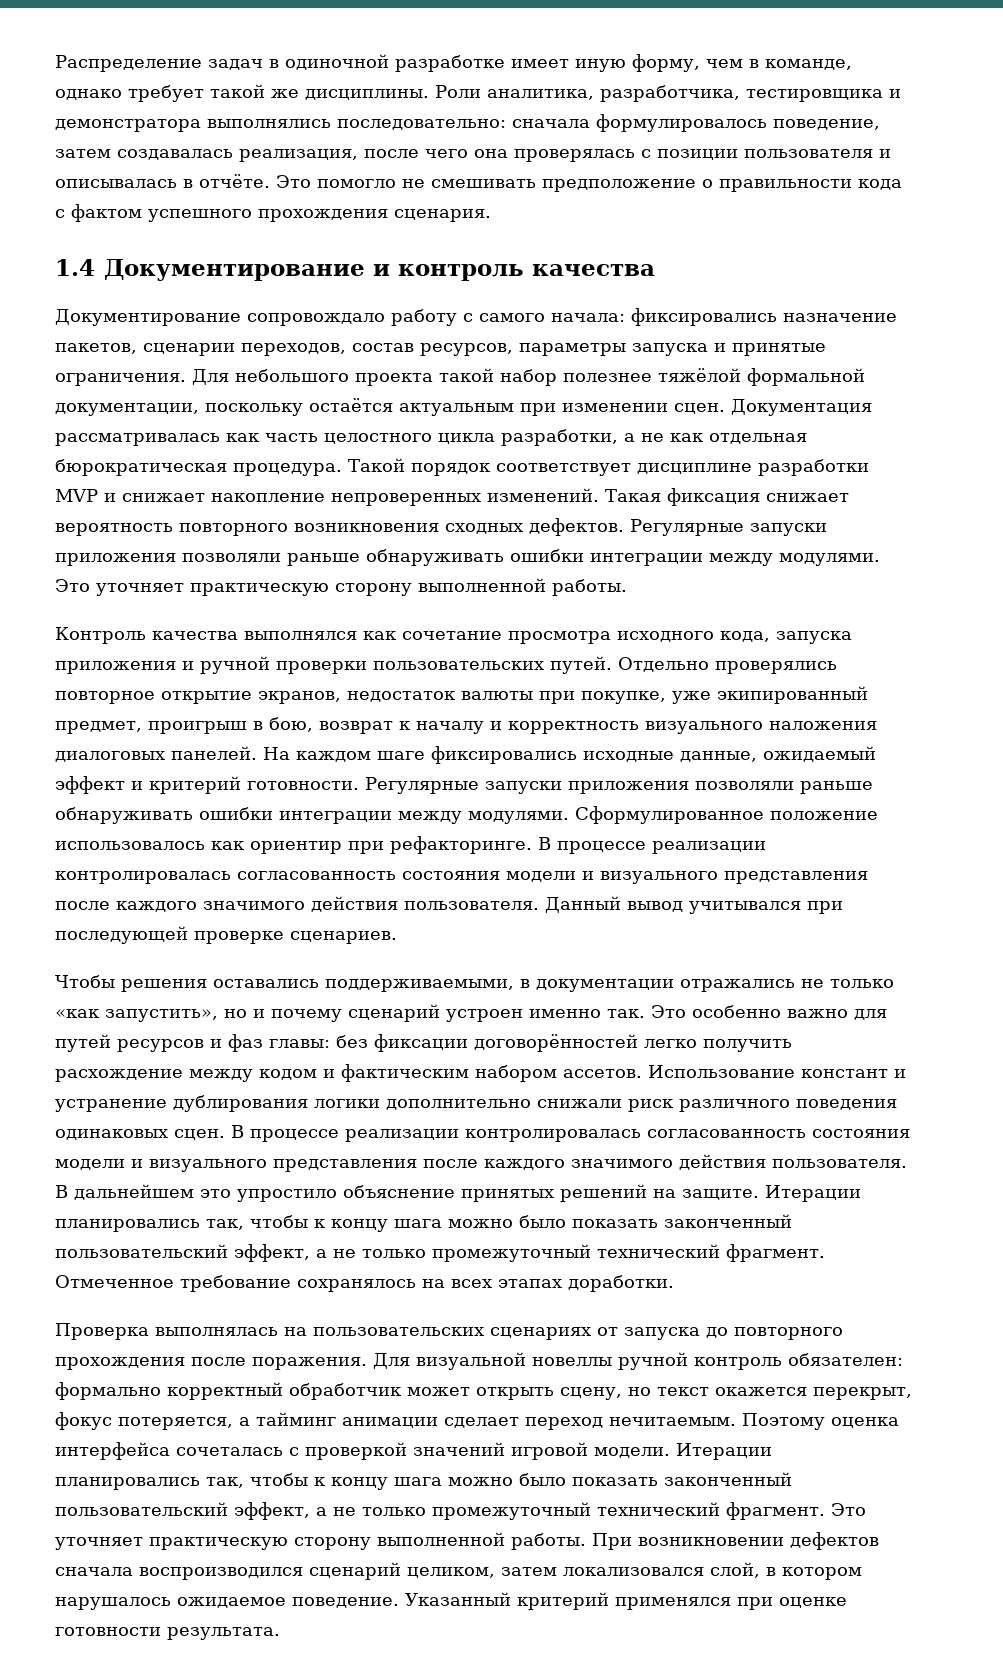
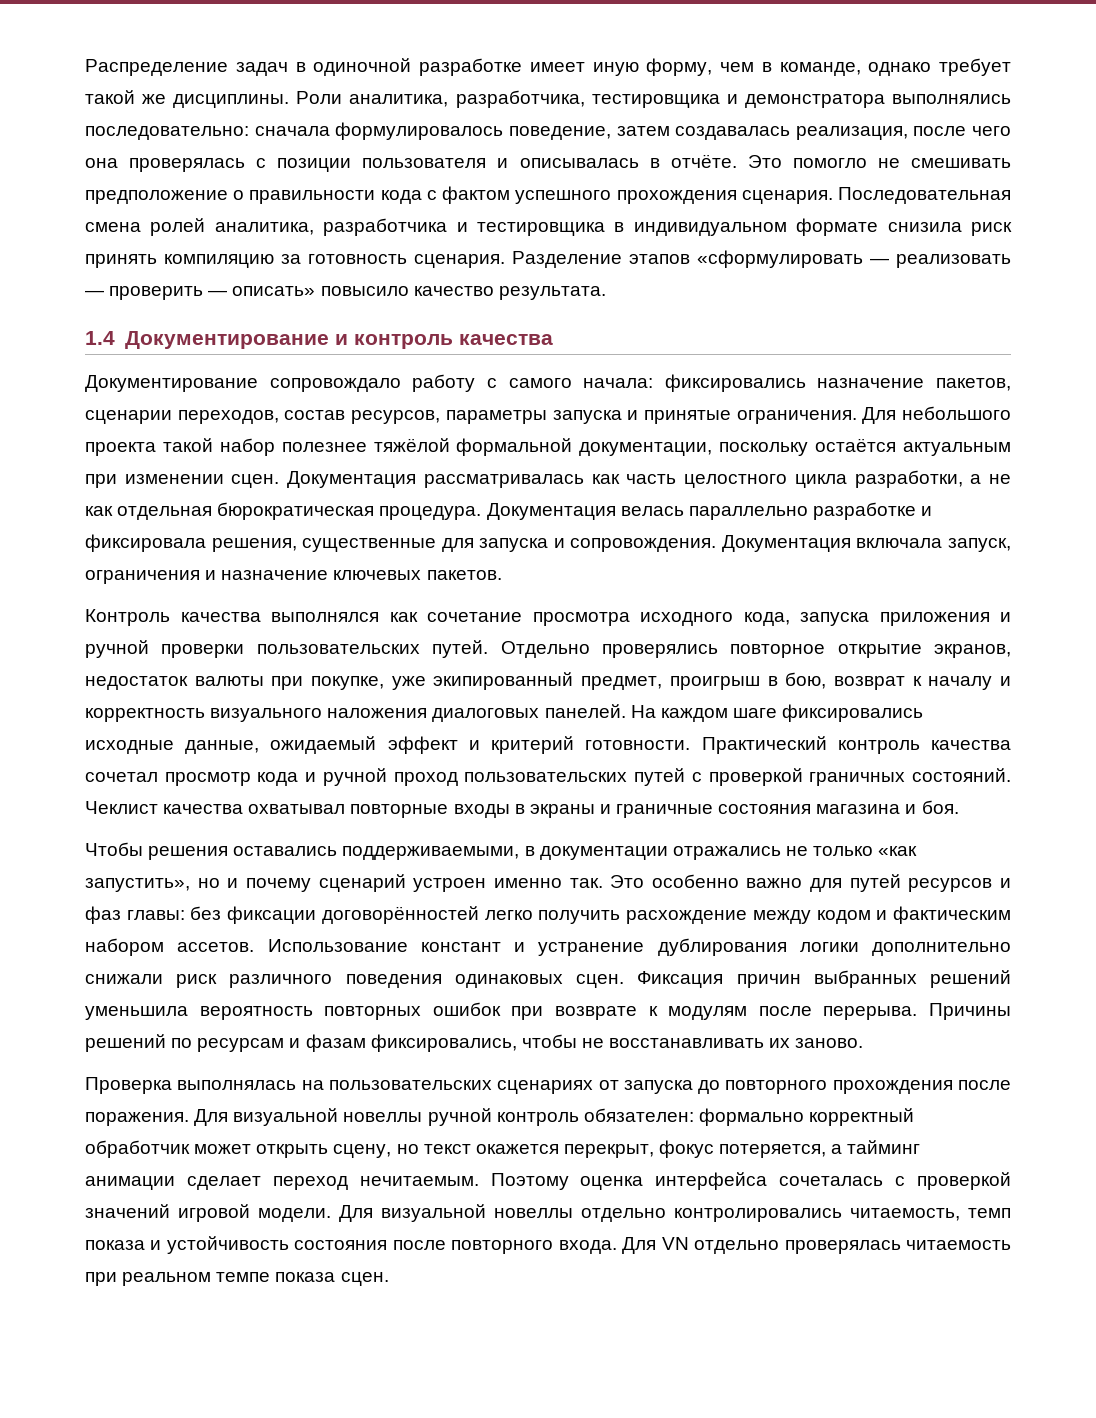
(491, 215) none -> [837,187,1011,204] [85,218,1012,236] [85,250,1011,268] [85,286,606,300] Последовательная смена ролей аналитика, разработчика и тестировщика в индивидуальном формате снизила риск принять компиляцию за готовность сценария. Разделение этапов «сформулировать — реализовать — проверить — описать» повысило качество результата.
[348,458,869,476] [55,488,849,506] [55,518,827,536] [55,549,880,566] [55,578,627,596] Такой порядок соответствует дисциплине разработки MVP и снижает накопление непроверенных изменений. Такая фиксация снижает вероятность повторного возникновения сходных дефектов. Регулярные запуски приложения позволяли раньше обнаруживать ошибки интеграции между модулями. Это уточняет практическую сторону выполненной работы. -> [486,502,933,520] [85,534,1011,552] [85,570,502,584] Документация велась параллельно разработке и фиксировала решения, существенные для запуска и сопровождения. Документация включала запуск, ограничения и назначение ключевых пакетов.
[365,777,873,794] [55,806,878,824] [55,836,766,854] [55,871,868,884] [55,896,843,914] [55,926,397,944] Регулярные запуски приложения позволяли раньше обнаруживать ошибки интеграции между модулями. Сформулированное положение использовалось как ориентир при рефакторинге. В процессе реализации контролировалась согласованность состояния модели и визуального представления после каждого значимого действия пользователя. Данный вывод учитывался при последующей проверке сценариев. -> [701,736,1011,754] [85,768,1012,786] [85,800,959,818] Практический контроль качества сочетал просмотр кода и ручной проход пользовательских путей с проверкой граничных состояний. Чеклист качества охватывал повторные входы в экраны и граничные состояния магазина и боя.
[231,1125,910,1142] [55,1154,907,1172] [55,1184,861,1202] [55,1214,792,1232] [55,1244,825,1262] [55,1275,674,1292] В процессе реализации контролировалась согласованность состояния модели и визуального представления после каждого значимого действия пользователя. В дальнейшем это упростило объяснение принятых решений на защите. Итерации планировались так, чтобы к концу шага можно было показать законченный пользовательский эффект, а не только промежуточный технический фрагмент. Отмеченное требование сохранялось на всех этапах доработки. -> [637,970,1011,988] [85,1002,1012,1020] [85,1034,864,1052] Фиксация причин выбранных решений уменьшила вероятность повторных ошибок при возврате к модулям после перерыва. Причины решений по ресурсам и фазам фиксировались, чтобы не восстанавливать их заново.
[676,1443,772,1460] [55,1472,792,1490] [55,1502,866,1520] [55,1532,879,1550] [55,1562,862,1580] [55,1592,847,1610] [55,1627,280,1640] Итерации планировались так, чтобы к концу шага можно было показать законченный пользовательский эффект, а не только промежуточный технический фрагмент. Это уточняет практическую сторону выполненной работы. При возникновении дефектов сначала воспроизводился сценарий целиком, затем локализовался слой, в котором нарушалось ожидаемое поведение. Указанный критерий применялся при оценке готовности результата. -> [339,1204,1011,1222] [85,1236,1012,1254] [85,1272,389,1286] Для визуальной новеллы отдельно контролировались читаемость, темп показа и устойчивость состояния после повторного входа. Для VN отдельно проверялась читаемость при реальном темпе показа сцен.

